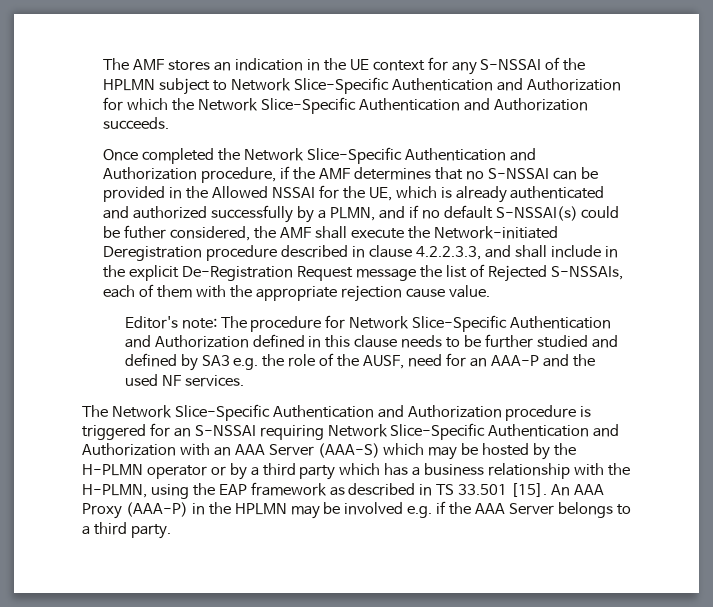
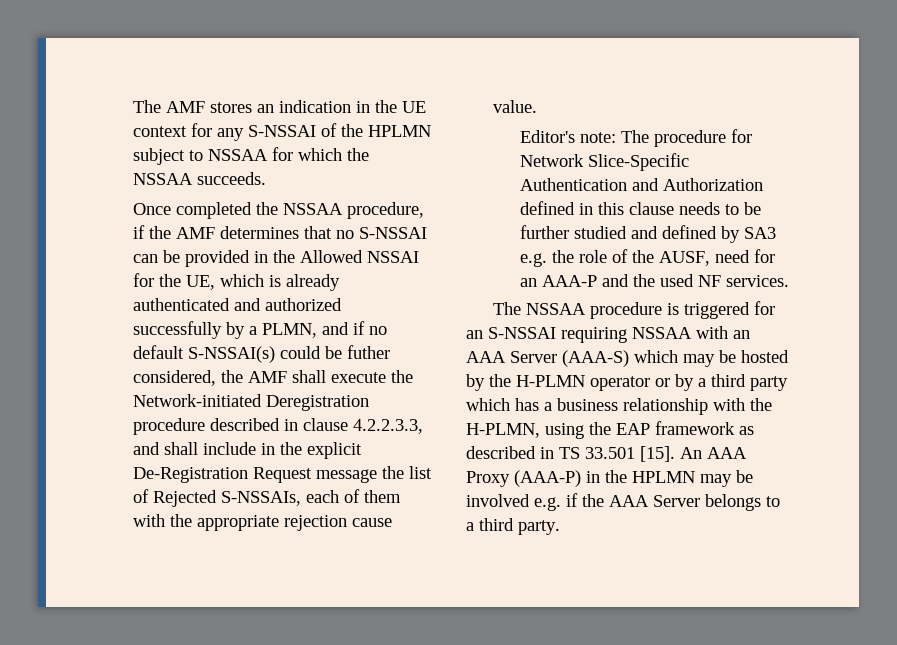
[231,77,621,94] [103,97,588,114] Network Slice-Specific Authentication and Authorization for which the Network Slice-Specific Authentication and Authorization -> [207,147,369,161] [132,173,193,185] NSSAA for which the NSSAA
[244,147,536,164] [103,167,198,180] Network Slice-Specific Authentication and Authorization -> [282,203,343,215] NSSAA
[111,404,502,421] Network Slice-Specific Authentication and Authorization -> [526,303,587,315] NSSAA
[327,423,620,440] [82,443,176,456] Network Slice-Specific Authentication and Authorization -> [632,327,692,339] NSSAA

